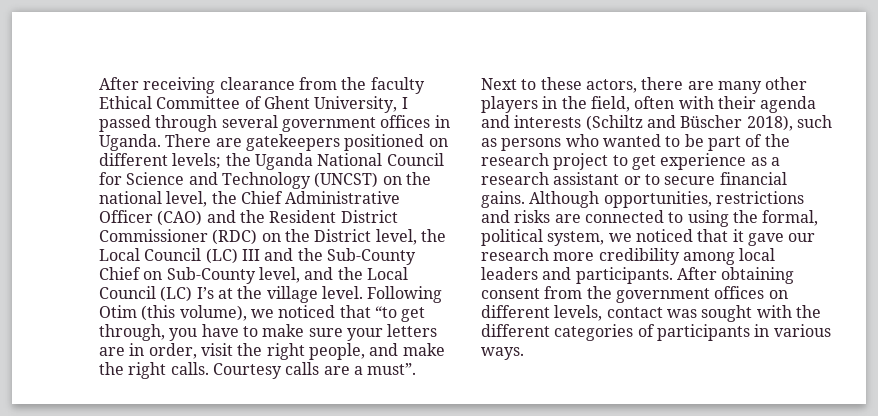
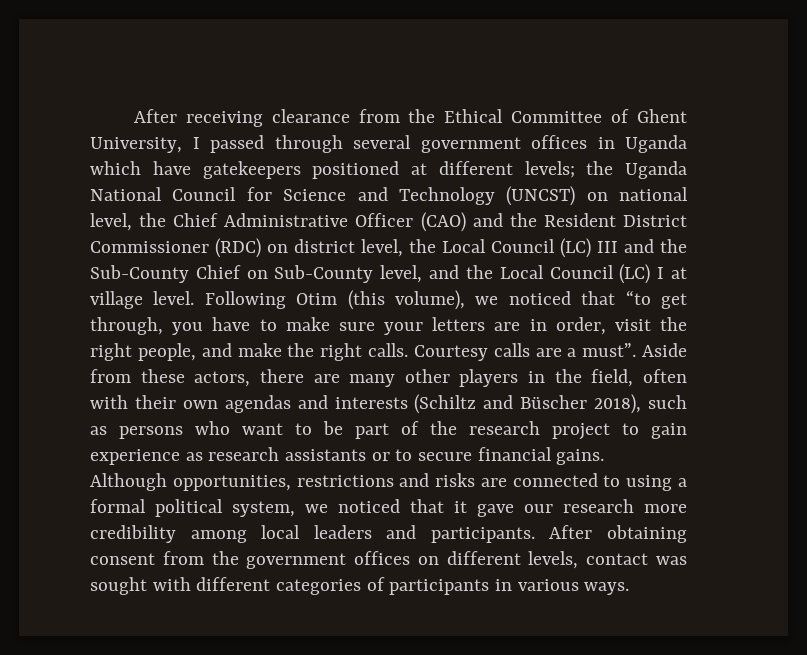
[370,77,425,94] faculty -> (436, 116) none
[99,134,242,151] Uganda. There are -> [625,135,687,153] [90,161,191,175] Uganda which have
[428,138,448,147] on -> [411,163,427,175] at
[405,172,431,185] the -> (608, 196) none
[284,229,372,242] the District -> [294,239,355,253] district
[196,286,263,299] I’s at the -> [657,267,688,279] I at
[481,78,537,90] Next to -> [642,343,687,357] [90,369,131,383] Aside from
[760,96,817,113] agenda -> [182,395,291,413] own agendas
[602,134,661,147] wanted -> [242,423,283,435] want
[631,155,656,170] get -> [651,423,687,439] gain
[770,157,780,166] [481,172,620,185] a research assistant -> [208,447,367,461] research assistants
[732,210,819,226] the formal, -> [678,478,688,487] [90,499,146,513] a formal
[795,305,821,318] the -> (191, 584) none

